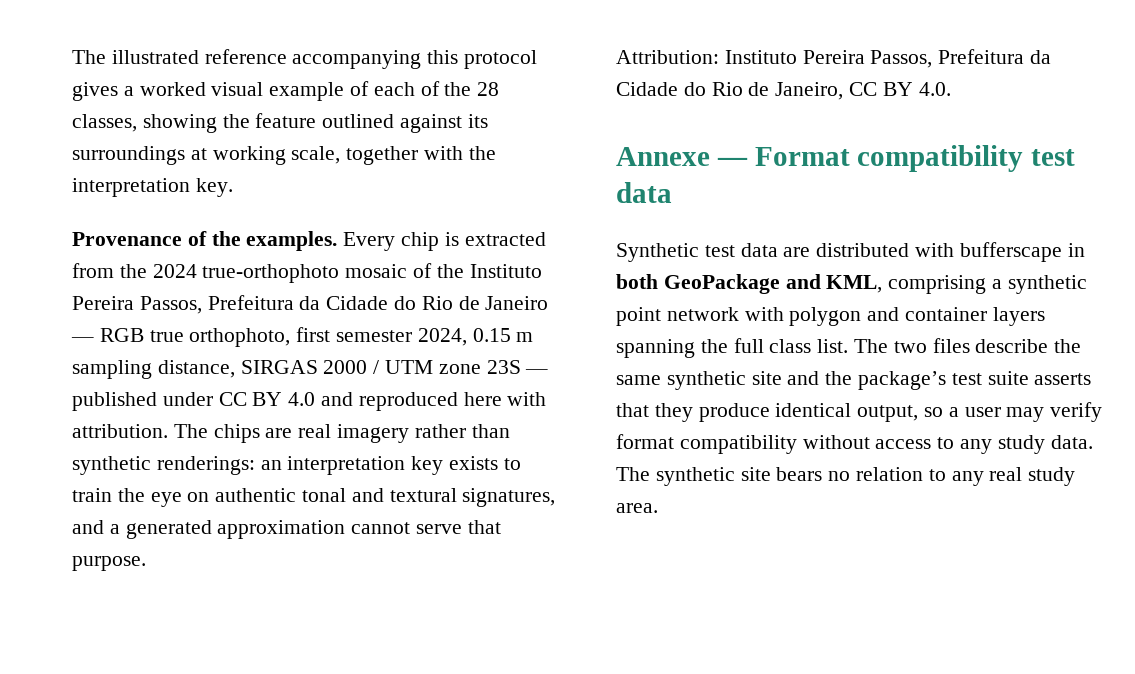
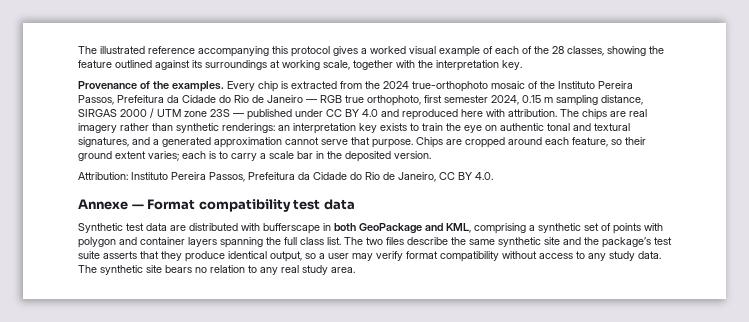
(146, 563) none -> [416,137,646,148] [78,151,431,162] Chips are cropped around each feature, so their ground extent varies; each is to carry a scale bar in the deposited version.
[616,307,739,326] point network -> [584,223,641,234] set of points

